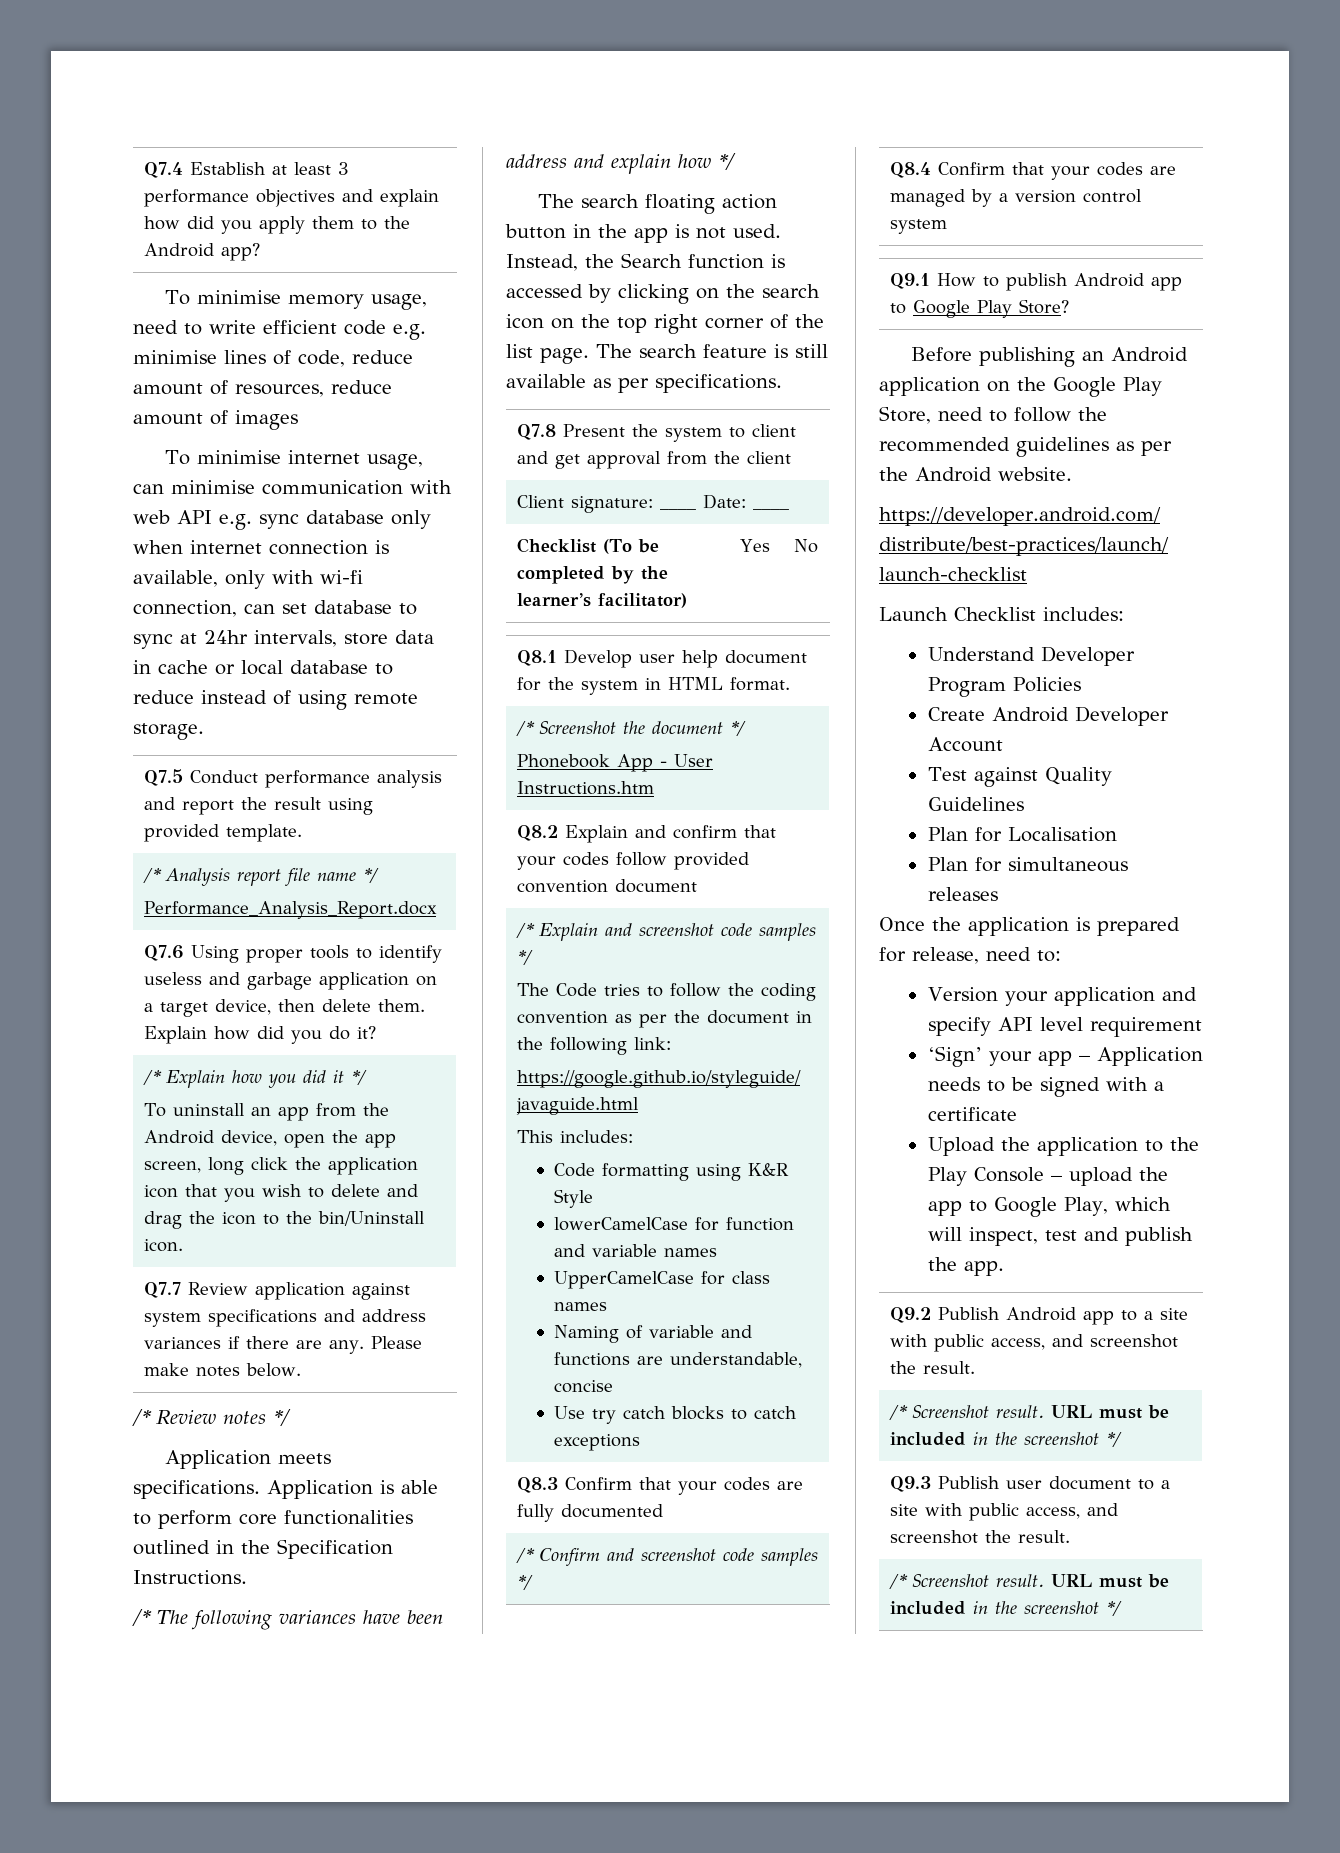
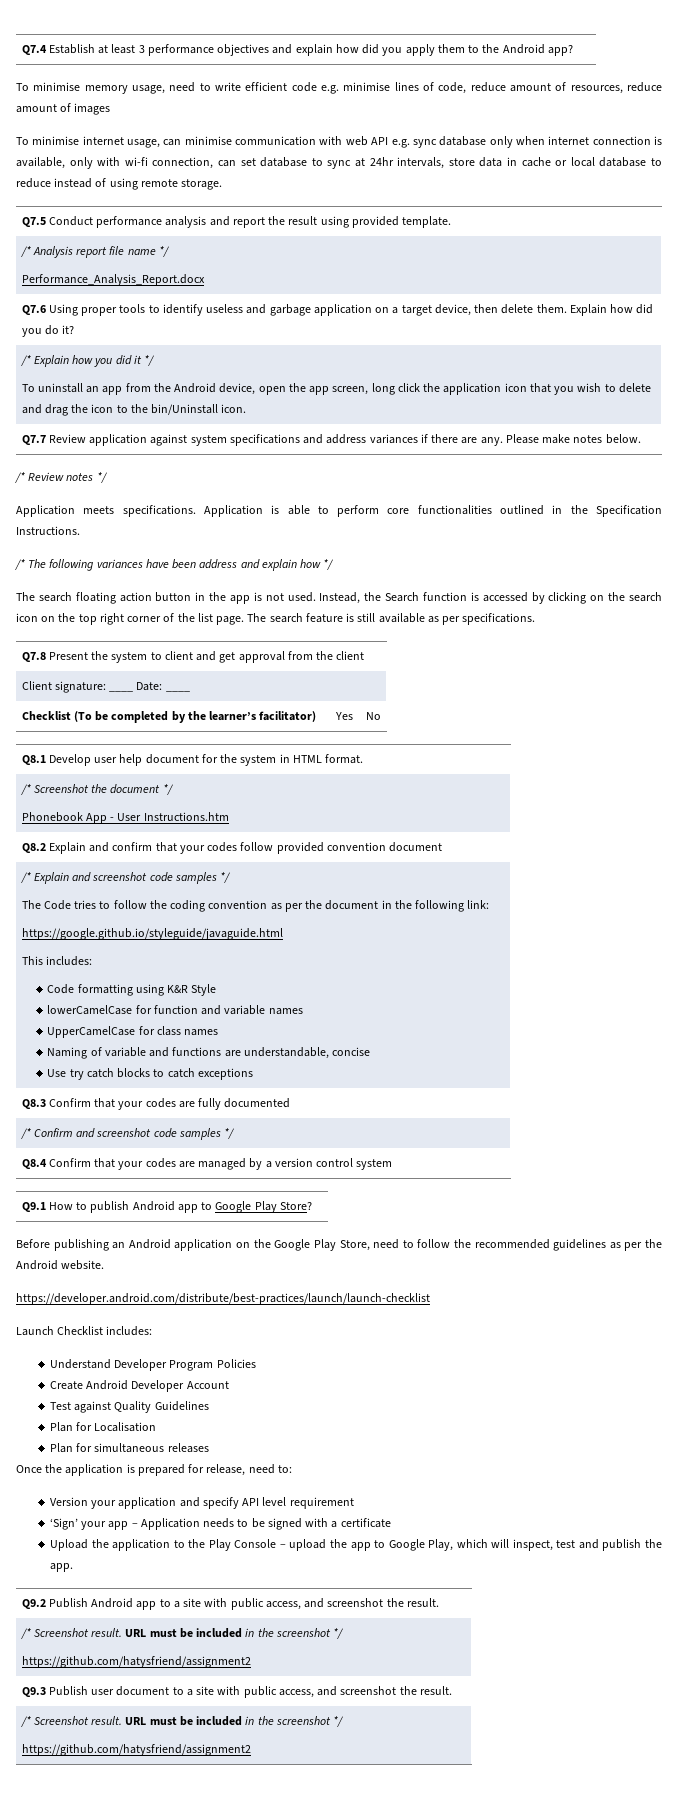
(1123, 1439) none -> [21,1656,251,1668] // https://github.com/hatysfriend/assignment2
(1123, 1608) none -> [21,1744,251,1756] // https://github.com/hatysfriend/assignment2

